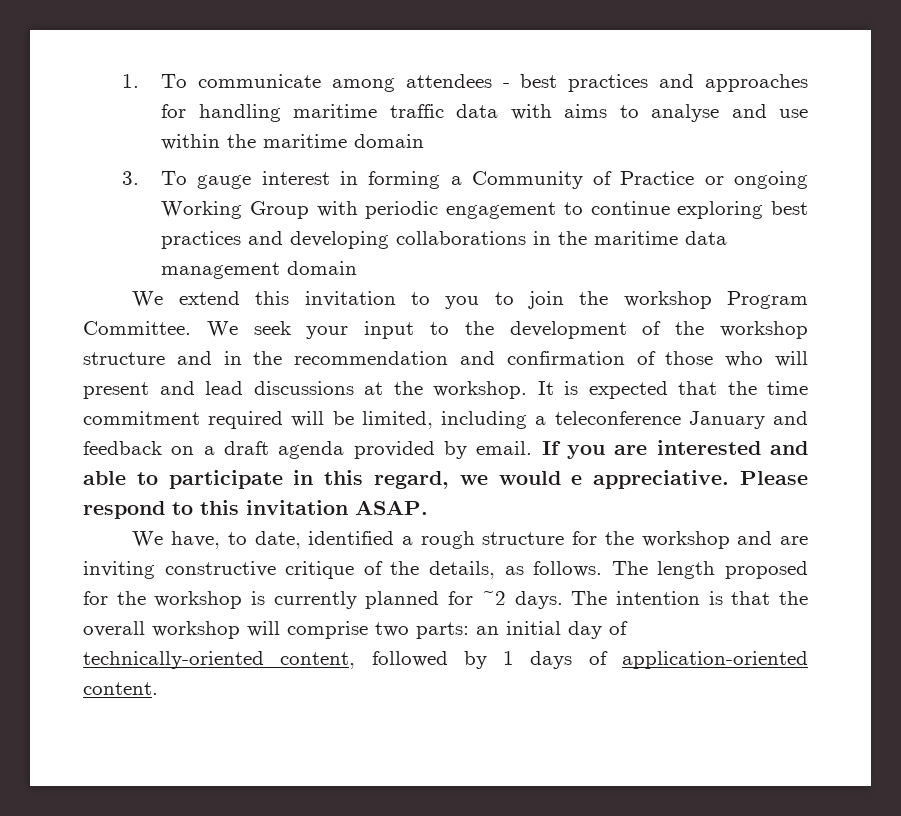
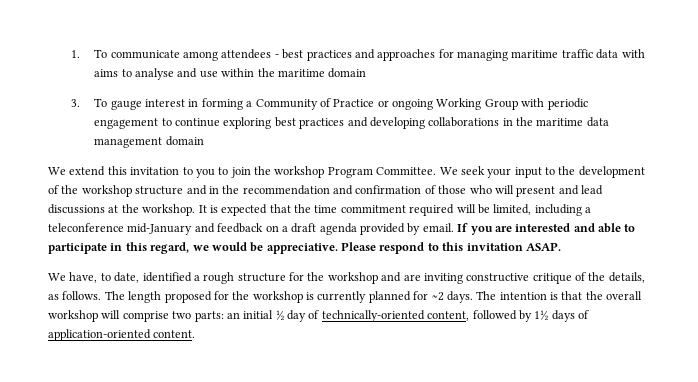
[198,104,281,122] handling -> [457,50,509,61] managing
[688,411,765,429] January -> [127,223,193,235] mid-January
[571,475,583,485] e -> [250,242,264,252] be
(561, 628) none -> [275,310,284,320] ½
[503,651,515,665] 1 -> [534,310,549,320] 1½

